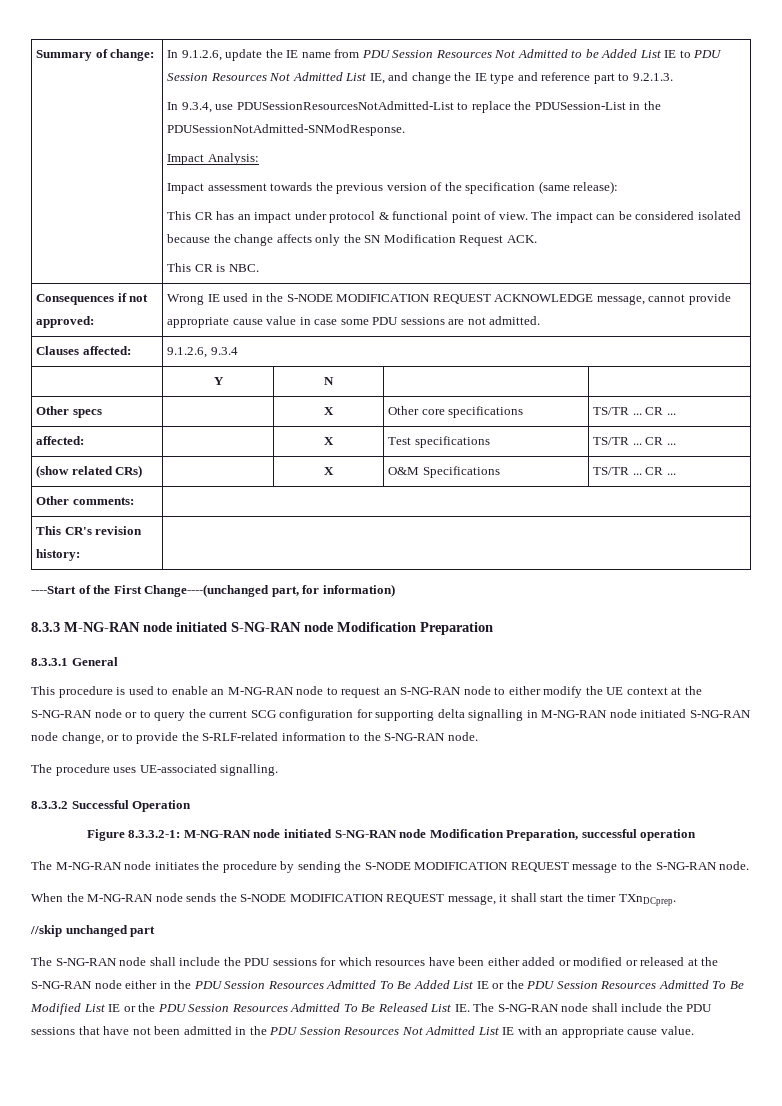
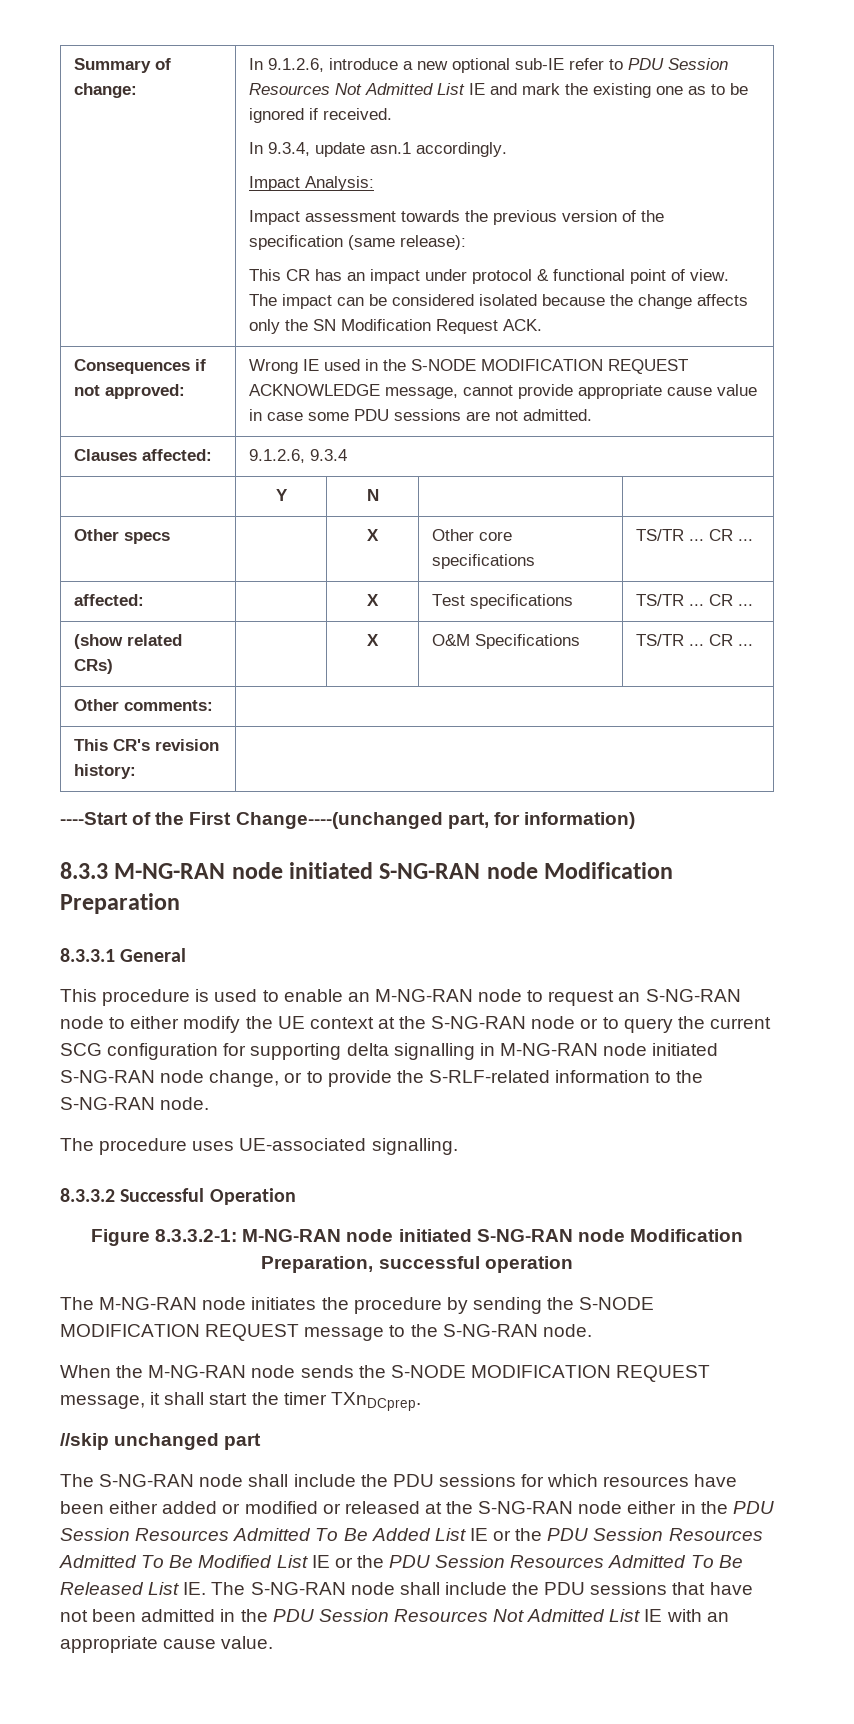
[225,49,677,61] update the IE name from PDU Session Resources Not Admitted to be Added List IE -> [328,58,604,73] introduce a new optional sub-IE refer
[369,72,673,84] [167,101,661,113] [167,124,406,136] IE, and change the IE type and reference part to 9.2.1.3. // In 9.3.4, use PDUSessionResourcesNotAdmitted-List to replace the PDUSession-List in the PDUSessionNotAdmitted-SNModResponse. -> [468,83,748,98] [248,108,392,123] [248,142,507,157] IE and mark the existing one as to be ignored if received. // In 9.3.4, update asn.1 accordingly.
[167,263,259,272] // This CR is NBC. -> (542, 325) none

